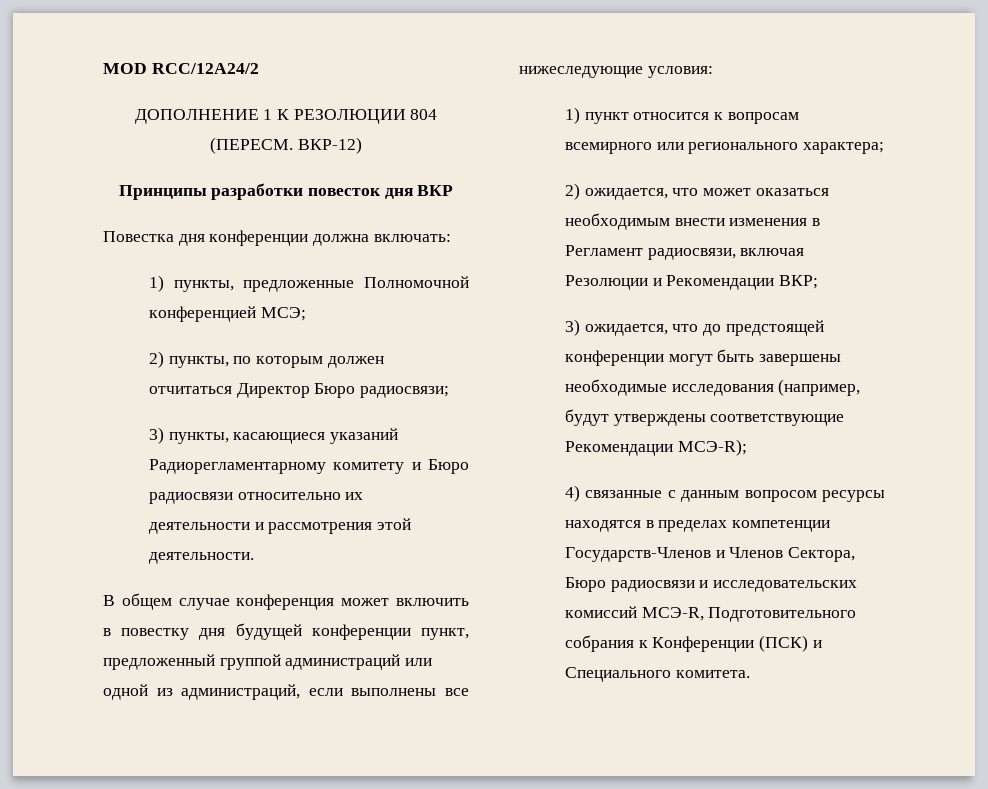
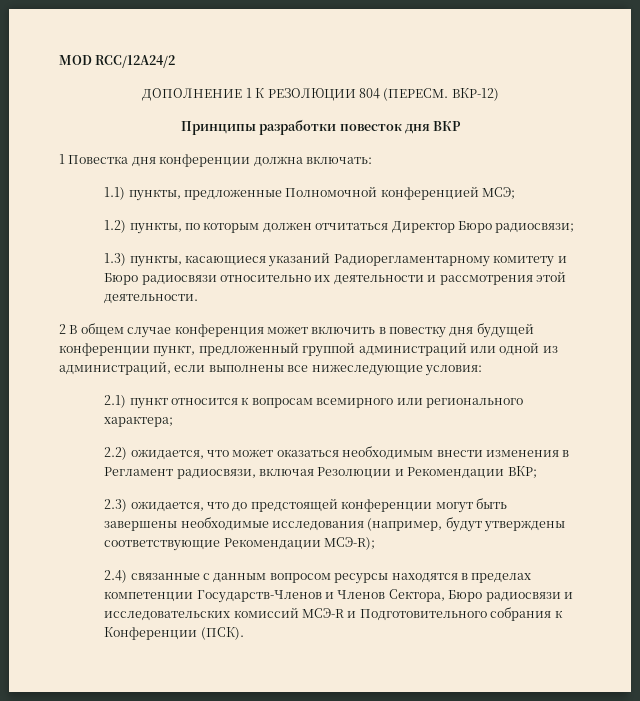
(454, 190) none -> [59,154,65,164] 1
[148,275,164,292] 1) -> [104,187,126,200] 1.1)
[148,351,164,368] 2) -> [104,220,127,233] 1.2)
[148,427,164,444] 3) -> [104,253,127,266] 1.3)
(254, 558) none -> [59,324,66,334] 2
[564,107,580,124] 1) -> [104,395,127,408] 2.1)
[564,183,580,200] 2) -> [104,447,128,460] 2.2)
[564,319,580,336] 3) -> [104,499,128,512] 2.3)
[564,485,580,502] 4) -> [104,570,128,583] 2.4)
[641,607,704,621] МСЭ-R, -> [302,608,357,618] МСЭ-R и
[759,635,822,652] [564,667,750,682] (ПСК) и Специального комитета. -> [200,627,244,640] (ПСК).

